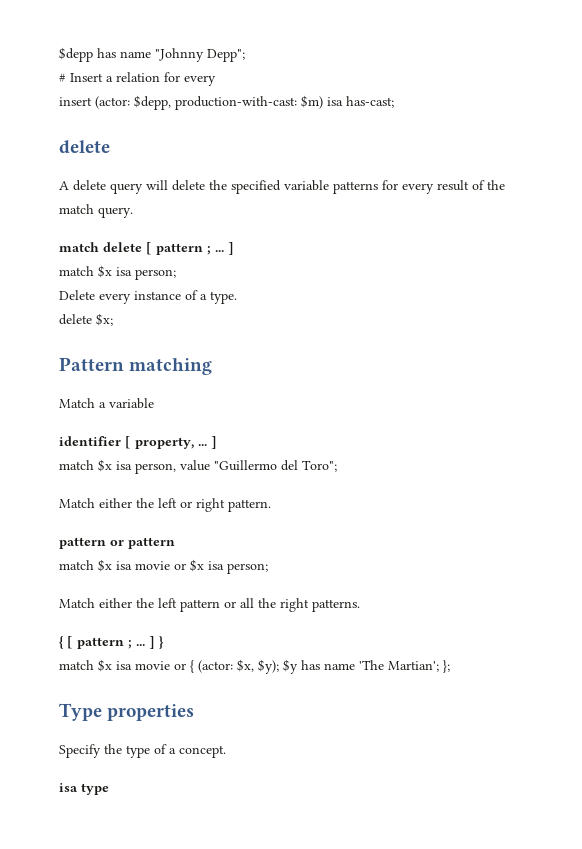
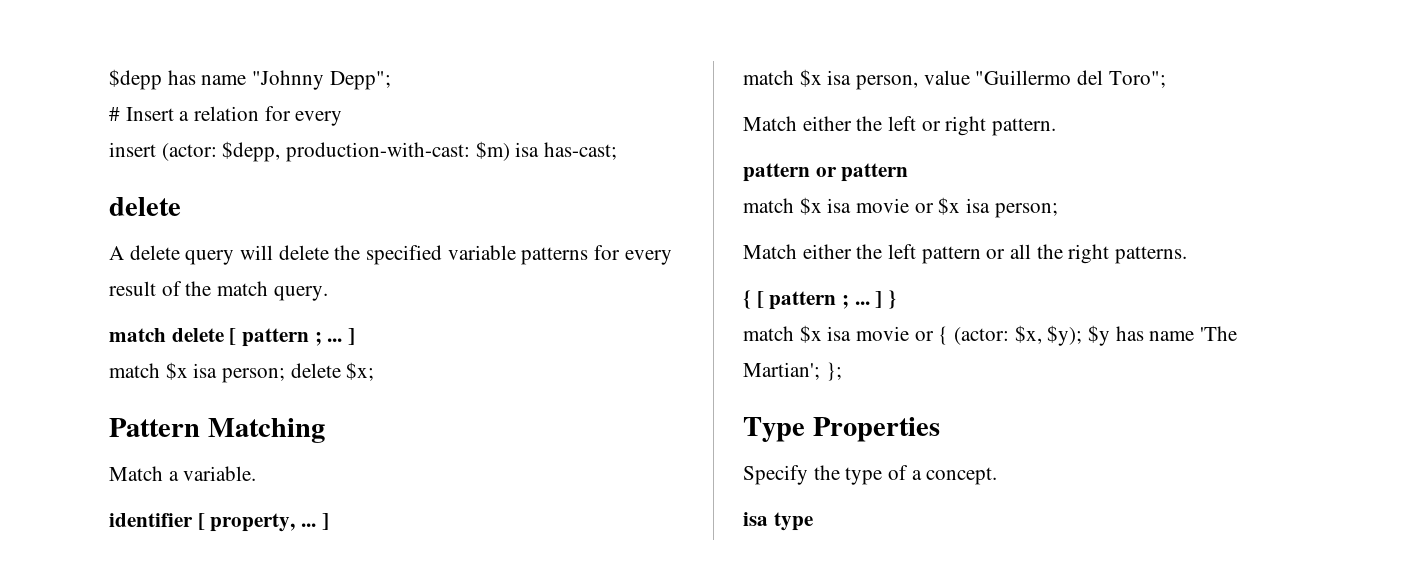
[59,290,237,304] // Delete every instance of a type. // -> (286, 375) none
[129,358,213,375] matching -> [207,418,325,443] Matching
[109,398,154,409] variable -> [183,466,257,481] variable.
[107,704,195,721] properties -> [812,417,940,442] Properties

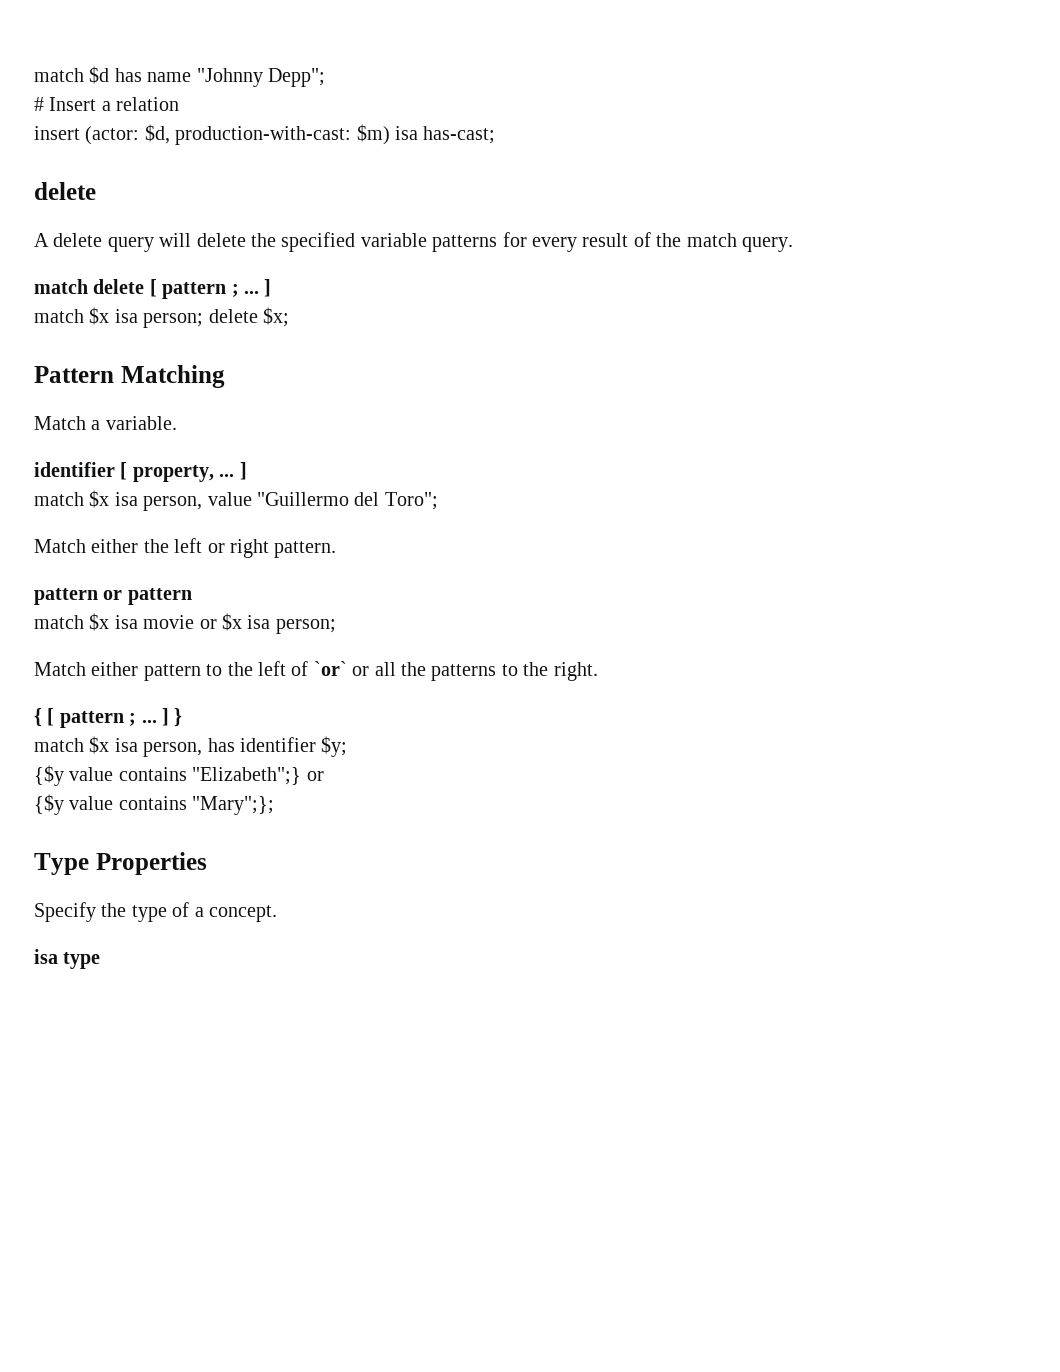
[109,69,162,90] $depp -> [34,66,110,84] match $d
[264,106,343,126] for every -> (180, 104) none
[222,141,281,162] $depp, -> [144,124,170,144] $d,
[856,244,1188,264] the left pattern or all the right patterns. -> [143,661,598,681] pattern to the left of `or` or all the patterns to the right.
[856,325,1238,346] [743,362,842,381] movie or { (actor: $x, $y); $y has name 'The Martian'; }; -> [143,736,348,757] [34,765,324,786] [34,794,275,815] person, has identifier $y; // {$y value contains "Elizabeth";} or // {$y value contains "Mary";};

